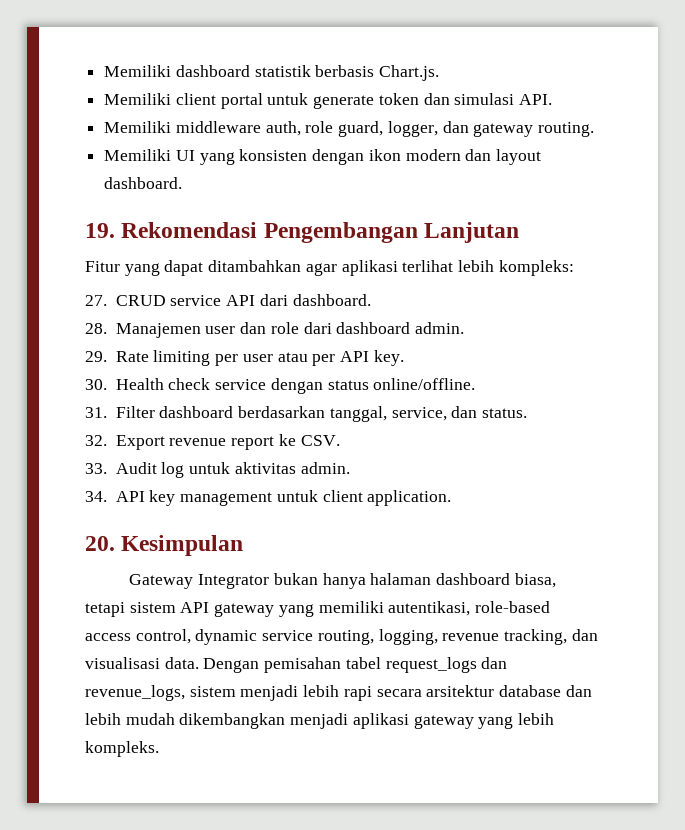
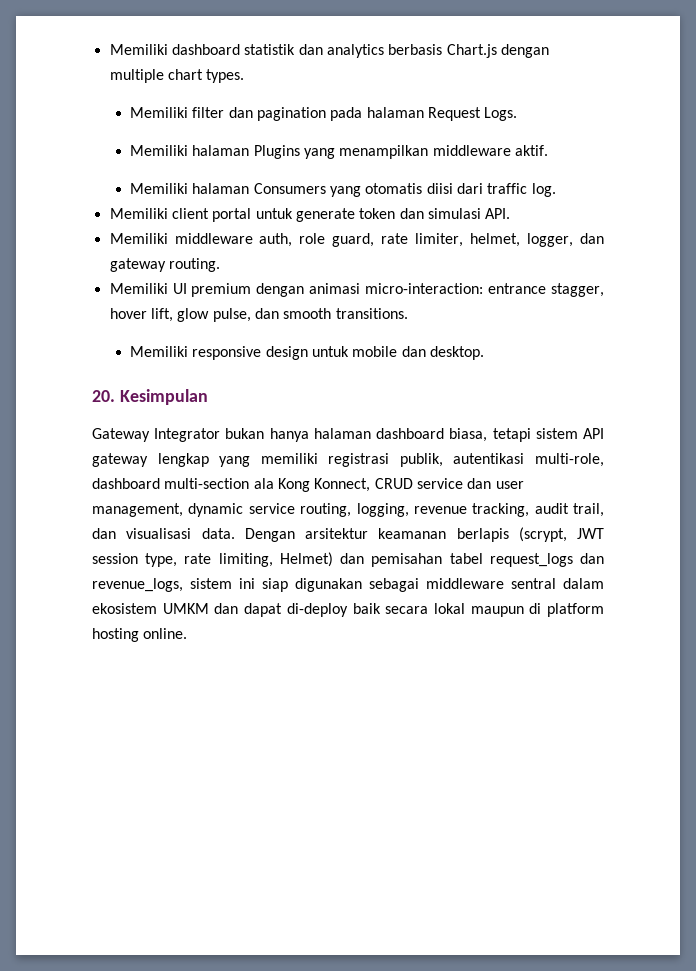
[315,65,440,81] berbasis Chart.js. -> [298,44,549,58] [109,69,245,83] [130,107,518,121] [130,145,548,159] [130,183,556,197] dan analytics berbasis Chart.js dengan multiple chart types. // Memiliki filter dan pagination pada halaman Request Logs. // Memiliki halaman Plugins yang menampilkan middleware aktif. // Memiliki halaman Consumers yang otomatis diisi dari traffic log.
(384, 129) none -> [381,233,521,247] rate limiter, helmet,
[199,149,542,165] [104,177,183,189] [85,222,520,243] [85,260,574,276] [85,294,371,306] [85,322,465,338] [85,350,404,366] [85,378,476,394] [85,406,528,422] [85,434,340,450] [85,462,350,478] [85,490,452,506] yang konsisten dengan ikon modern dan layout dashboard. // 19. Rekomendasi Pengembangan Lanjutan // Fitur yang dapat ditambahkan agar aplikasi terlihat lebih kompleks: // 27. CRUD service API dari dashboard. // 28. Manajemen user dan role dari dashboard admin. // 29. Rate limiting per user atau per API key. // 30. Health check service dengan status online/offline. // 31. Filter dashboard berdasarkan tanggal, service, dan status. // 32. Export revenue report ke CSV. // 33. Audit log untuk aktivitas admin. // 34. API key management untuk client application. -> [191,283,604,297] [109,308,408,322] [130,346,484,360] premium dengan animasi micro-interaction: entrance stagger, hover lift, glow pulse, dan smooth transitions. // Memiliki responsive design untuk mobile dan desktop.
(275, 610) none -> [157,453,209,467] lengkap
[388,601,551,616] [85,629,191,644] autentikasi, role-based access control, -> [328,453,604,467] [92,478,524,492] [92,503,183,517] registrasi publik, autentikasi multi-role, dashboard multi-section ala Kong Konnect, CRUD service dan user management,
(568, 637) none -> [534,503,604,517] audit trail,
(260, 665) none -> [305,527,604,542] [92,552,365,567] arsitektur keamanan berlapis (scrypt, JWT session type, rate limiting, Helmet) dan
[240,685,592,701] [85,713,555,729] [85,741,159,757] menjadi lebih rapi secara arsitektur database dan lebih mudah dikembangkan menjadi aplikasi gateway yang lebih kompleks. -> [239,578,604,592] [92,603,604,617] [92,628,188,642] ini siap digunakan sebagai middleware sentral dalam ekosistem UMKM dan dapat di-deploy baik secara lokal maupun di platform hosting online.

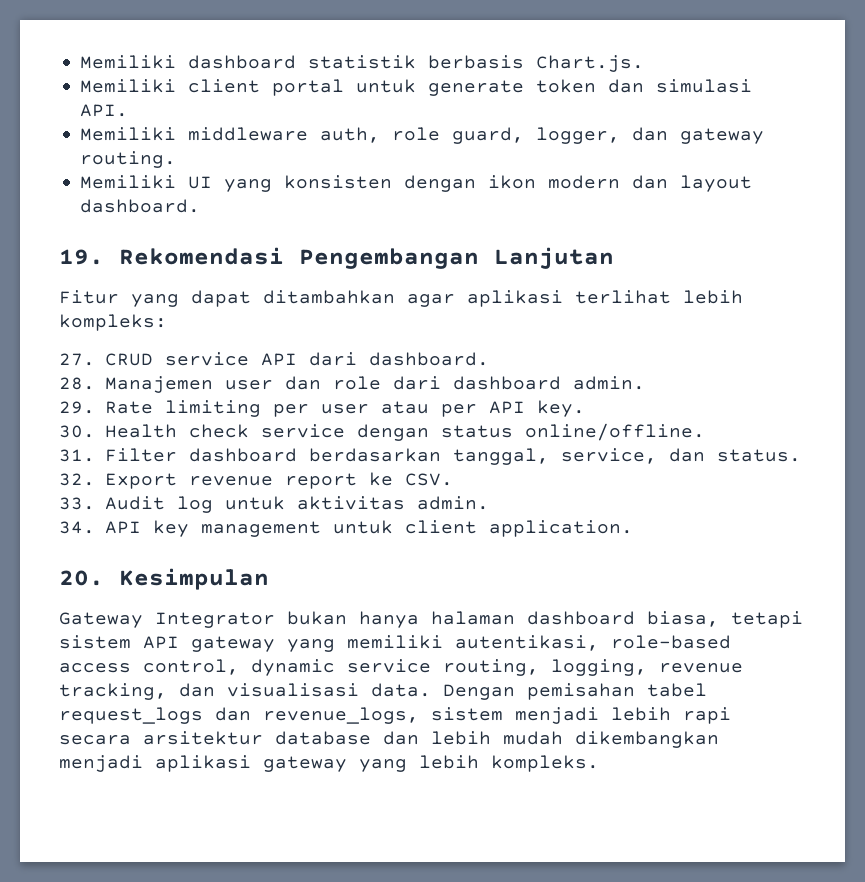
[298,44,549,58] [109,69,245,83] [130,107,518,121] [130,145,548,159] [130,183,556,197] dan analytics berbasis Chart.js dengan multiple chart types. // Memiliki filter dan pagination pada halaman Request Logs. // Memiliki halaman Plugins yang menampilkan middleware aktif. // Memiliki halaman Consumers yang otomatis diisi dari traffic log. -> [428,55,645,72] berbasis Chart.js.
[381,233,521,247] rate limiter, helmet, -> (525, 135) none
[191,283,604,297] [109,308,408,322] [130,346,484,360] premium dengan animasi micro-interaction: entrance stagger, hover lift, glow pulse, dan smooth transitions. // Memiliki responsive design untuk mobile dan desktop. -> [224,175,753,192] [80,199,201,213] [59,247,614,269] [59,290,743,307] [59,314,167,331] [59,352,489,366] [59,376,645,393] [59,400,585,417] [59,423,705,441] [59,448,801,465] [59,472,453,489] [59,496,489,513] [59,520,633,537] yang konsisten dengan ikon modern dan layout dashboard. // 19. Rekomendasi Pengembangan Lanjutan // Fitur yang dapat ditambahkan agar aplikasi terlihat lebih kompleks: // 27. CRUD service API dari dashboard. // 28. Manajemen user dan role dari dashboard admin. // 29. Rate limiting per user atau per API key. // 30. Health check service dengan status online/offline. // 31. Filter dashboard berdasarkan tanggal, service, dan status. // 32. Export revenue report ke CSV. // 33. Audit log untuk aktivitas admin. // 34. API key management untuk client application.
[157,453,209,467] lengkap -> (275, 644) none
[328,453,604,467] [92,478,524,492] [92,503,183,517] registrasi publik, autentikasi multi-role, dashboard multi-section ala Kong Konnect, CRUD service dan user management, -> [455,635,731,651] [59,659,239,675] autentikasi, role-based access control,
[534,503,604,517] audit trail, -> (167, 691) none
[305,527,604,542] [92,552,365,567] arsitektur keamanan berlapis (scrypt, JWT session type, rate limiting, Helmet) dan -> (515, 692) none
[239,578,604,592] [92,603,604,617] [92,628,188,642] ini siap digunakan sebagai middleware sentral dalam ekosistem UMKM dan dapat di-deploy baik secara lokal maupun di platform hosting online. -> [515,707,731,724] [59,731,719,748] [59,755,599,772] menjadi lebih rapi secara arsitektur database dan lebih mudah dikembangkan menjadi aplikasi gateway yang lebih kompleks.

